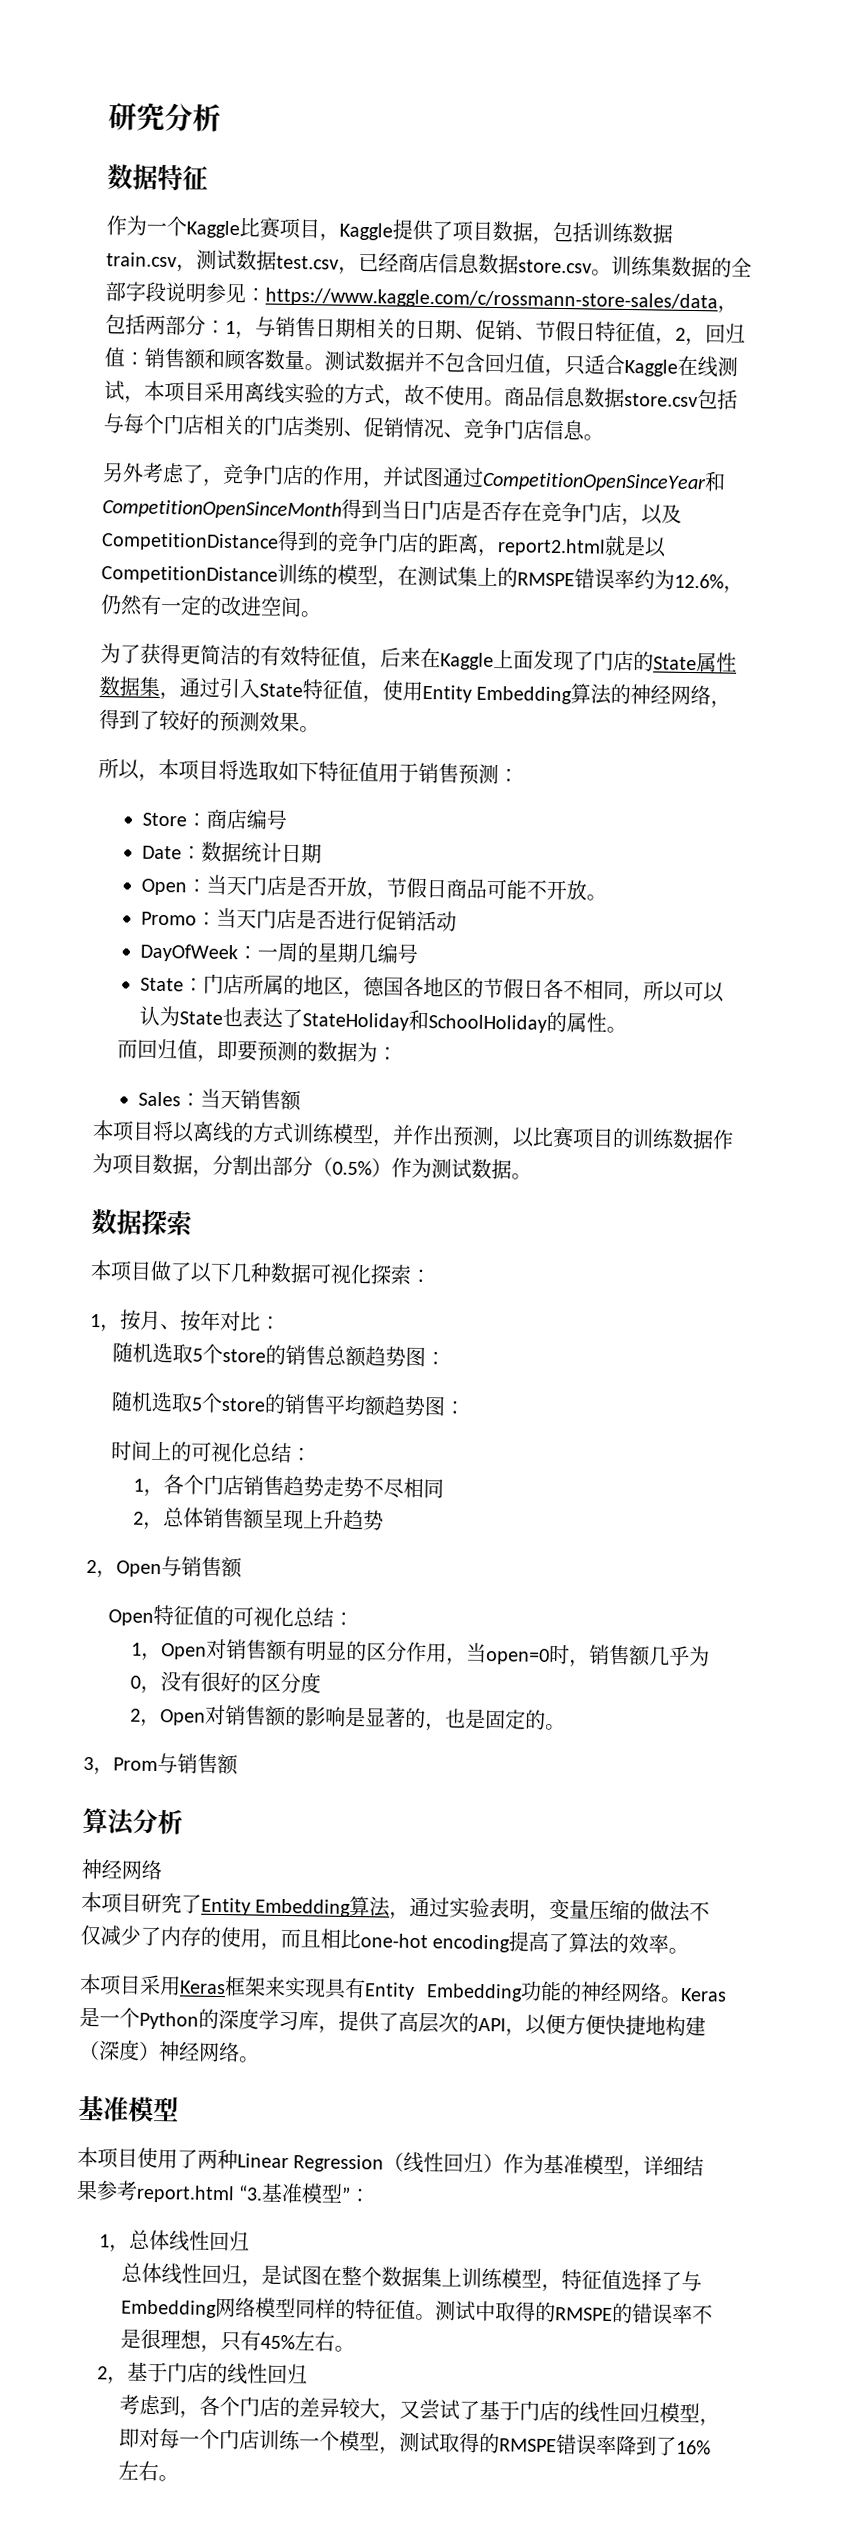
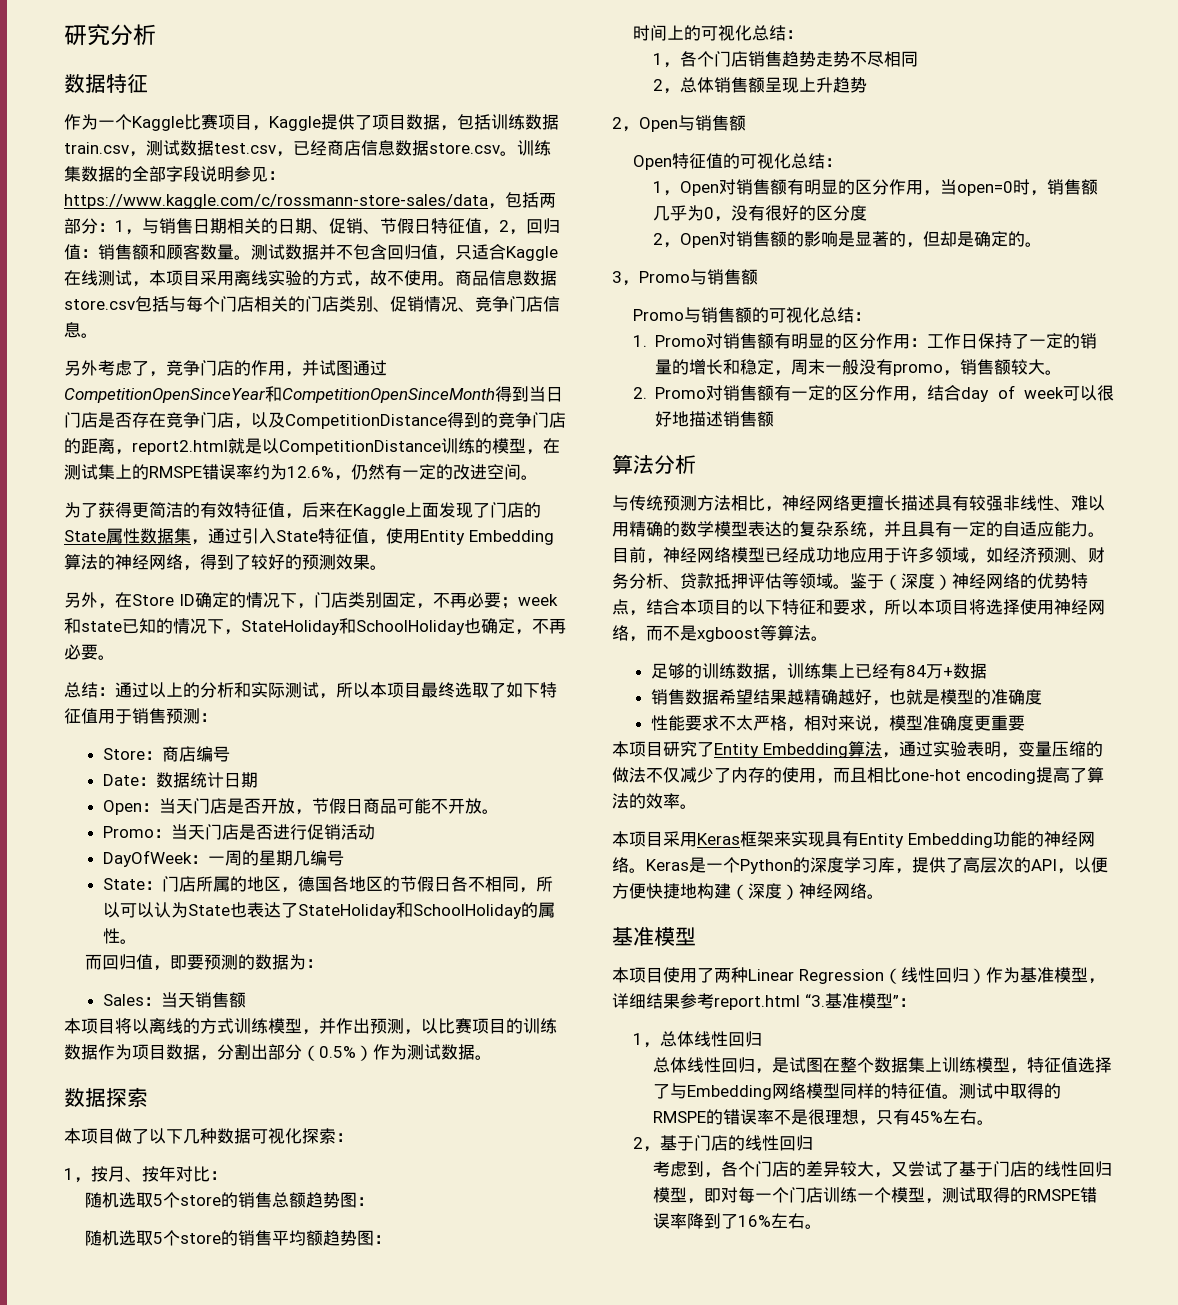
[98,758,279,782] 所以，本项目将选取 -> [64,592,558,609] [64,618,566,635] [64,644,115,660] [64,682,506,699] 另外，在Store ID确定的情况下，门店类别固定，不再必要；week和state已知的情况下，StateHoliday和SchoolHoliday也确定，不再必要。 // 总结：通过以上的分析和实际测试，所以本项目最终选取了
[444,1708,506,1730] 也是固 -> [923,231,992,247] 但却是确
[113,1753,239,1776] [82,1807,183,1836] [81,1858,163,1881] Prom与销售额 // 算法分析 // 神经网络 -> [639,269,758,285] [632,307,871,323] [632,333,1098,349] [655,359,1063,376] [632,385,1114,402] [655,411,775,427] [612,454,696,474] [612,495,1105,512] [612,521,1105,538] [612,547,1105,564] [612,573,1088,590] [612,599,1105,616] [612,625,828,642] [651,663,988,680] [651,689,1043,706] [651,715,1026,732] Promo与销售额 // Promo与销售额的可视化总结： // 1. Promo对销售额有明显的区分作用：工作日保持了一定的销量的增长和稳定，周末一般没有promo，销售额较大。 // 2. Promo对销售额有一定的区分作用，结合day of week可以很好地描述销售额 // 算法分析 // 与传统预测方法相比，神经网络更擅长描述具有较强非线性、难以用精确的数学模型表达的复杂系统，并且具有一定的自适应能力。目前，神经网络模型已经成功地应用于许多领域，如经济预测、财务分析、贷款抵押评估等领域。鉴于（深度）神经网络的优势特点，结合本项目的以下特征和要求，所以本项目将选择使用神经网络，而不是xgboost等算法。 // 足够的训练数据，训练集上已经有84万+数据 // 销售数据希望结果越精确越好，也就是模型的准确度 // 性能要求不太严格，相对来说，模型准确度更重要

